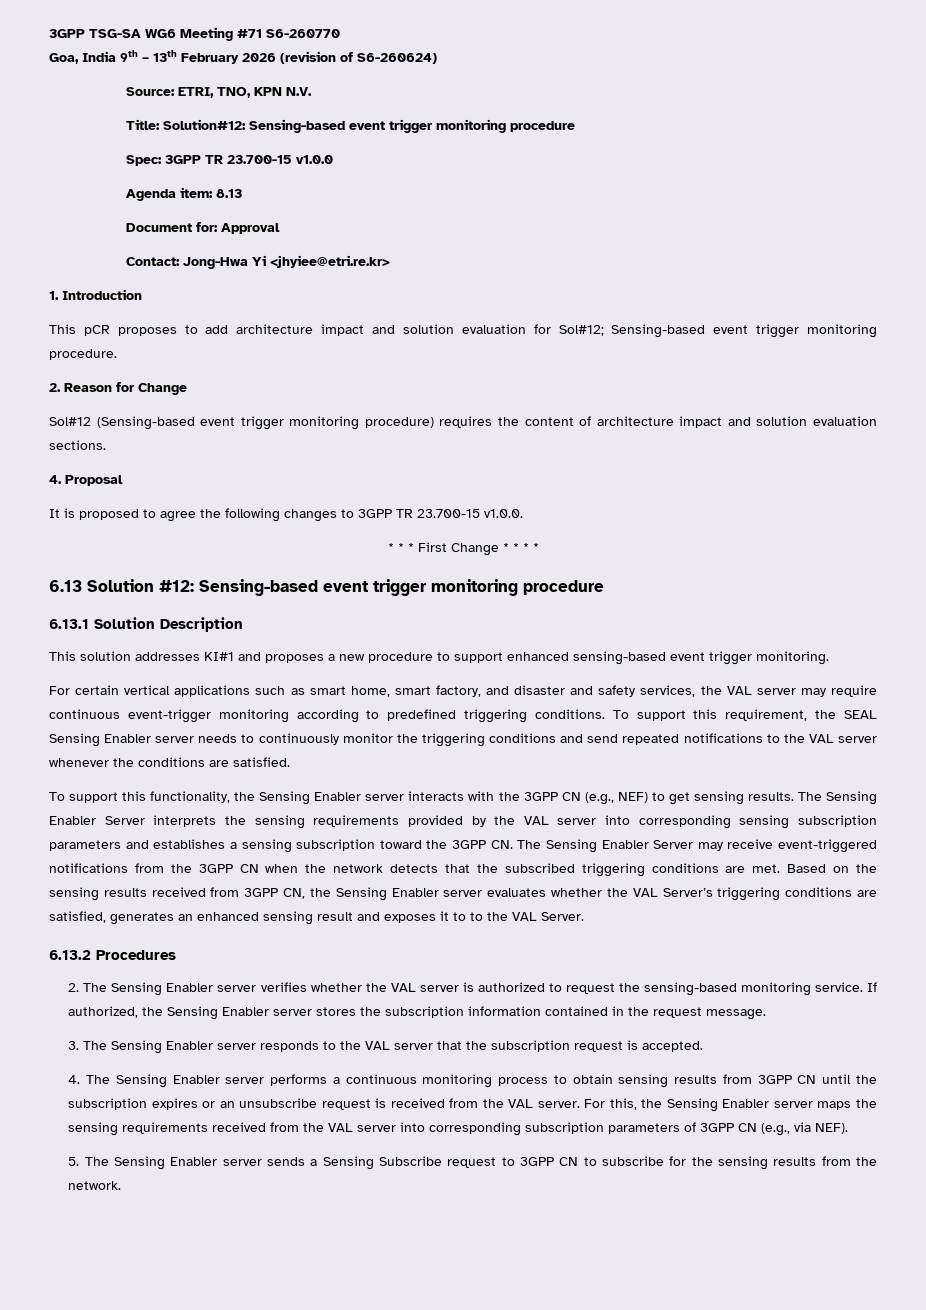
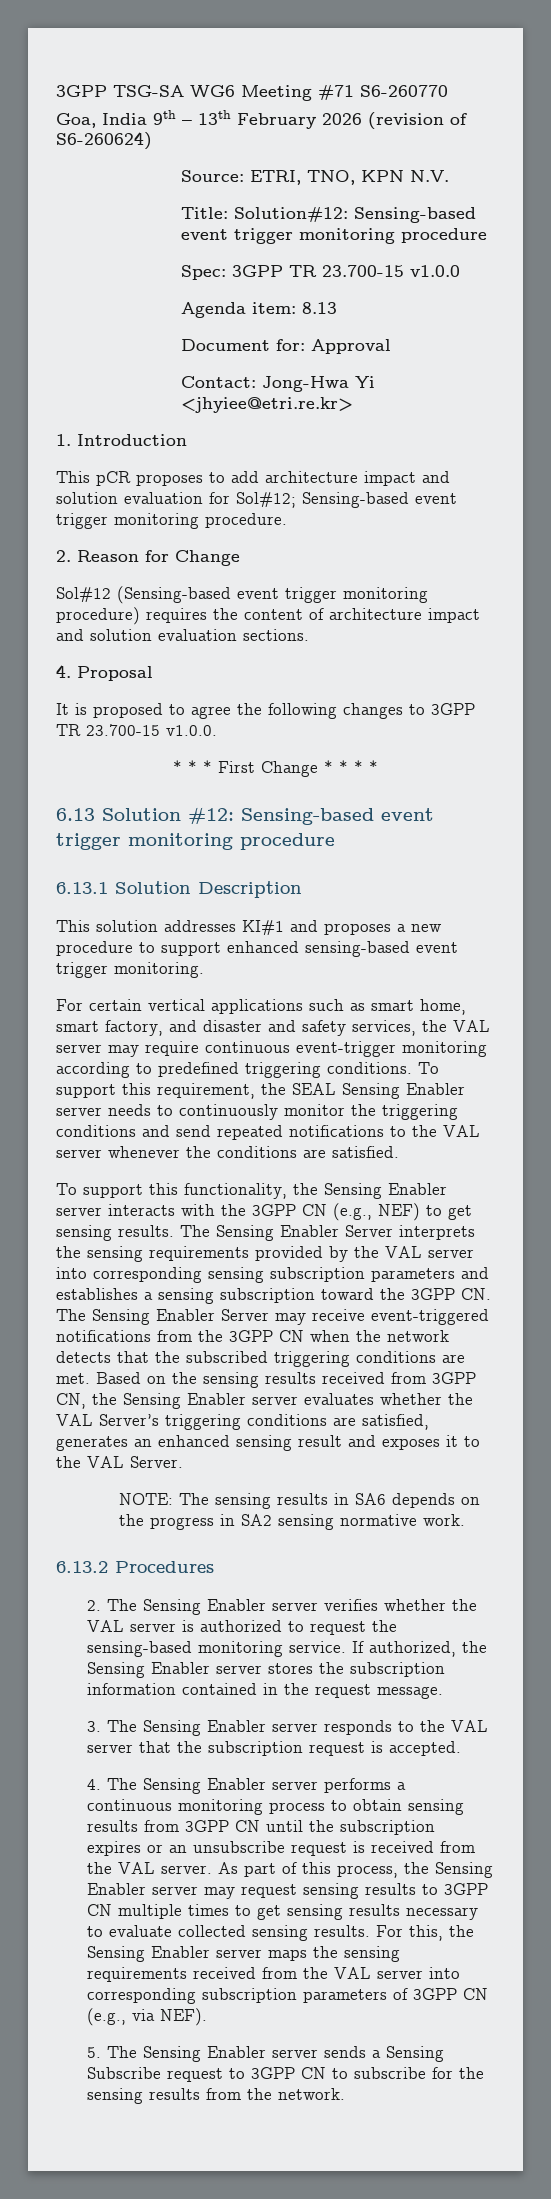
[470,912,483,921] to -> (480, 1441) none
(584, 916) none -> [118,1493,480,1509] [118,1514,465,1530] // NOTE: The sensing results in SA6 depends on the progress in SA2 sensing normative work.
(580, 1104) none -> [218,1862,494,1878] [87,1883,489,1899] [87,1904,479,1920] [87,1925,371,1941] As part of this process, the Sensing Enabler server may request sensing results to 3GPP CN multiple times to get sensing results necessary to evaluate collected sensing results.

